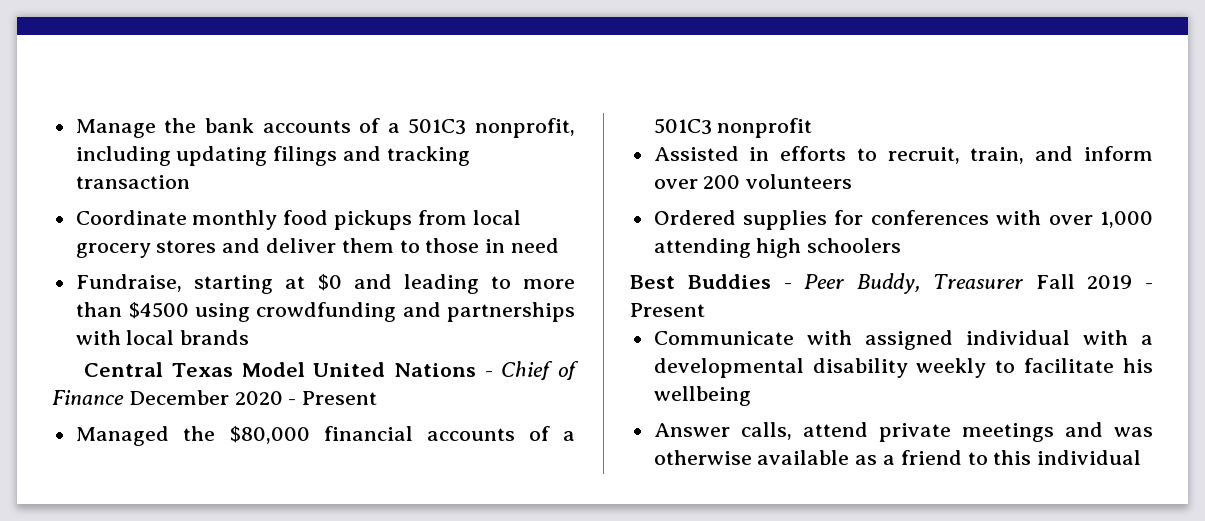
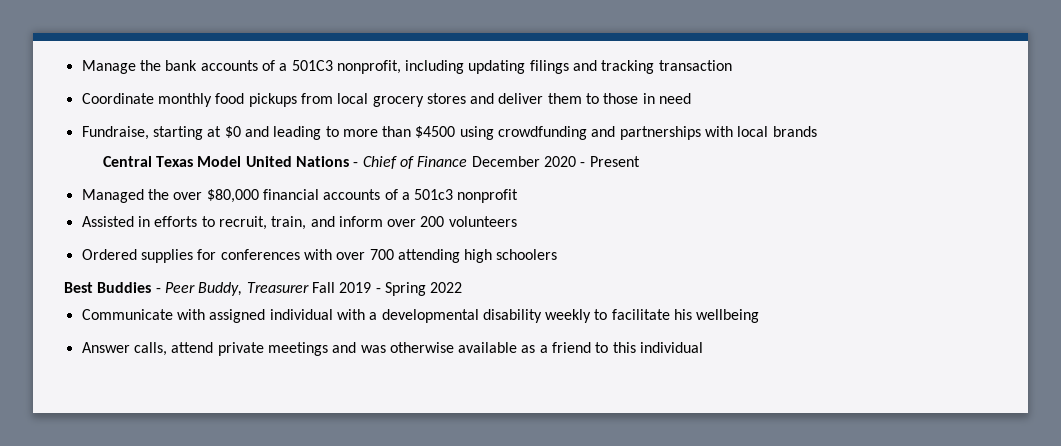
(215, 433) none -> [173,192,203,200] over
[653,118,712,135] 501C3 -> [414,189,454,200] 501c3
[1100,211,1153,228] 1,000 -> [369,249,394,260] 700
[630,303,705,317] Present -> [384,282,463,296] Spring 2022

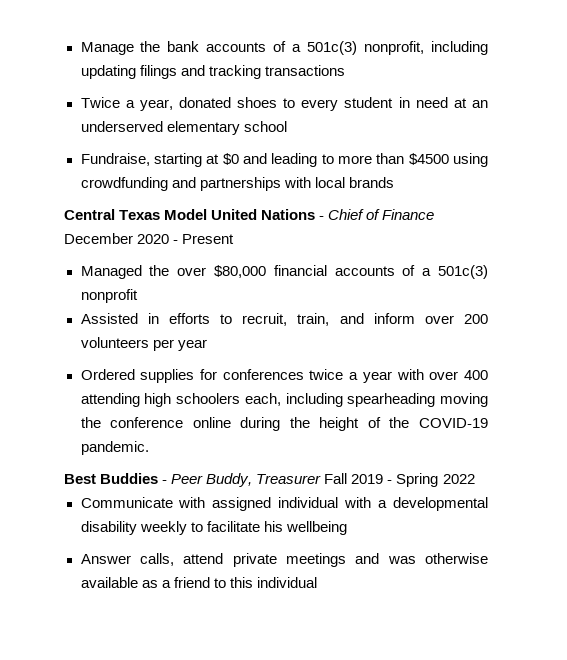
[291,60,333,71] 501C3 -> [307,41,358,55] 501c(3)
[658,60,732,71] [81,93,692,107] transaction // Coordinate monthly food pickups from local grocery stores and deliver them to those in need -> [264,65,345,76] [80,97,488,111] [80,121,287,135] transactions // Twice a year, donated shoes to every student in need at an underserved elementary school
[414,189,454,200] 501c3 -> [438,265,488,279] 501c(3)
(517, 221) none -> [152,339,207,351] per year
(300, 254) none -> [309,369,392,383] twice a year
[369,249,394,260] 700 -> [464,370,489,380] 400
(558, 254) none -> [244,393,488,407] [80,417,488,431] [80,441,149,455] each, including spearheading moving the conference online during the height of the COVID-19 pandemic.

